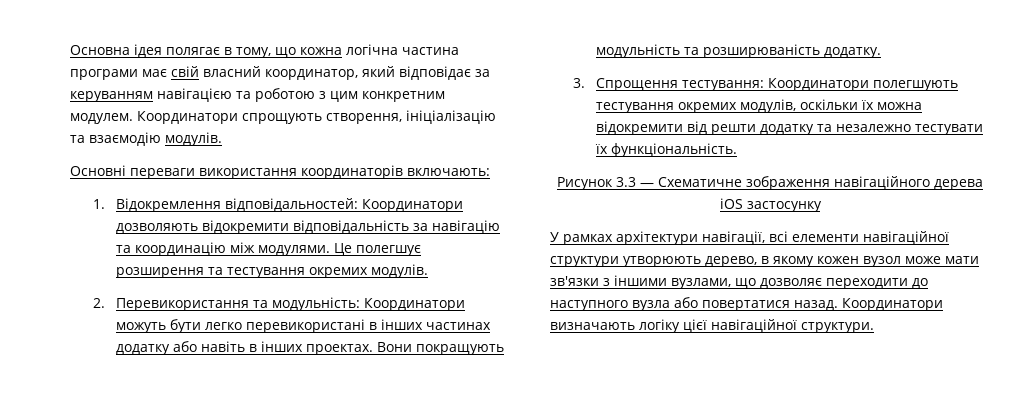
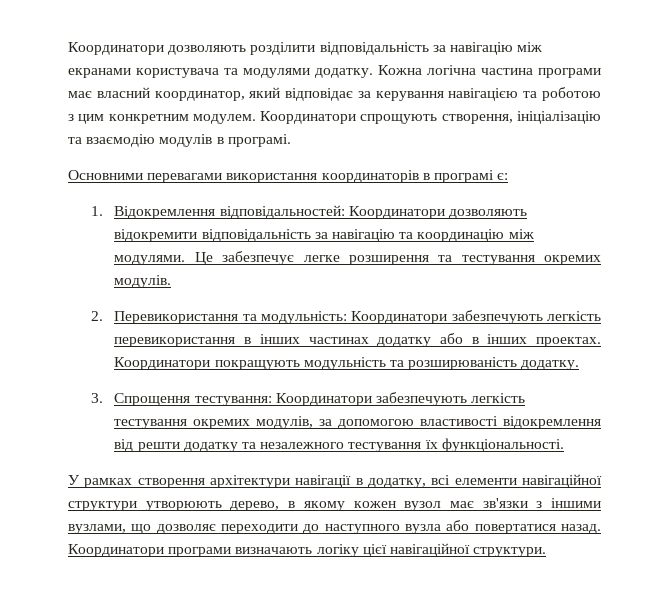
[70,44,342,58] Основна ідея полягає в тому, що кожна -> [68,42,543,55] [68,65,422,78] Координатори дозволяють розділити відповідальність за навігацію між екранами користувача та модулями додатку. Кожна
[171,66,199,77] свій -> (92, 94) none
[70,91,153,102] керуванням -> [375,91,444,101] керування
[165,132,222,146] [70,165,490,179] модулів. // Основні переваги використання координаторів включають: -> [159,134,291,147] [68,170,509,183] модулів в програмі. // Основними перевагами використання координаторів в програмі є:
[356,245,422,256] полегшує -> [222,251,340,265] забезпечує легке
[116,319,366,333] можуть бути легко перевикористані -> [451,310,601,324] [114,337,236,347] забезпечують легкість перевикористання
[201,341,246,352] навіть -> (463, 338) none
[377,342,413,352] Вони -> [114,357,211,370] Координатори
[873,80,959,91] полегшують -> [376,392,526,406] забезпечують легкість
[800,99,923,110] [596,121,984,135] [595,143,738,157] [557,176,983,190] [719,198,822,212] [550,231,765,245] оскільки їх можна відокремити від решти додатку та незалежно тестувати їх функціональність. // Рисунок 3.3 — Схематичне зображення навігаційного дерева iOS застосунку // У рамках архітектури навігації, -> [319,416,601,429] [114,438,564,452] [68,475,426,488] за допомогою властивості відокремлення від решти додатку та незалежного тестування їх функціональності. // У рамках створення архітектури навігації в додатку,
[905,256,979,264] може мати -> [449,501,474,508] має
(943, 304) none -> [168,547,232,557] програми

